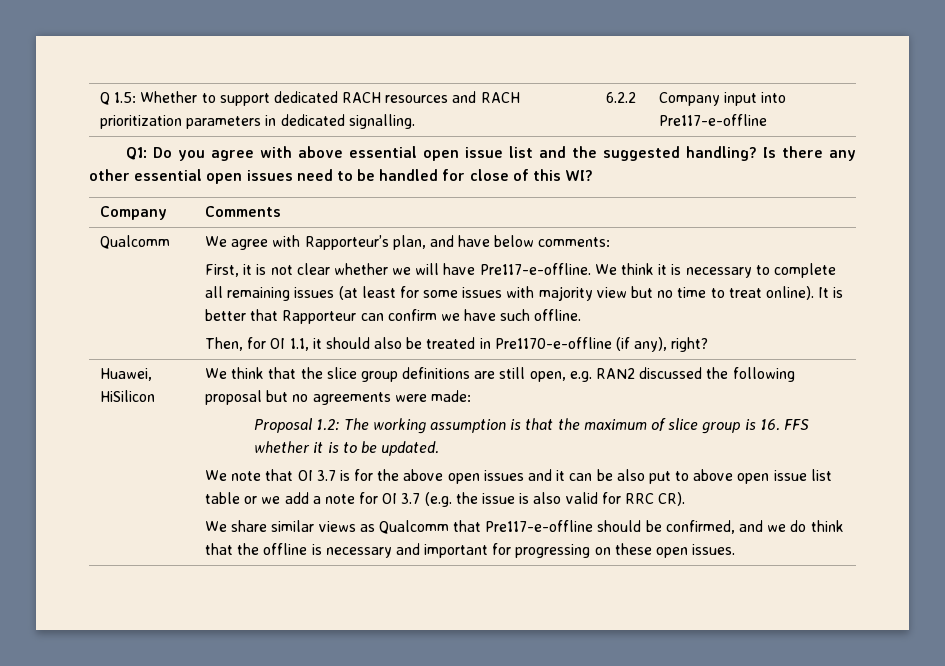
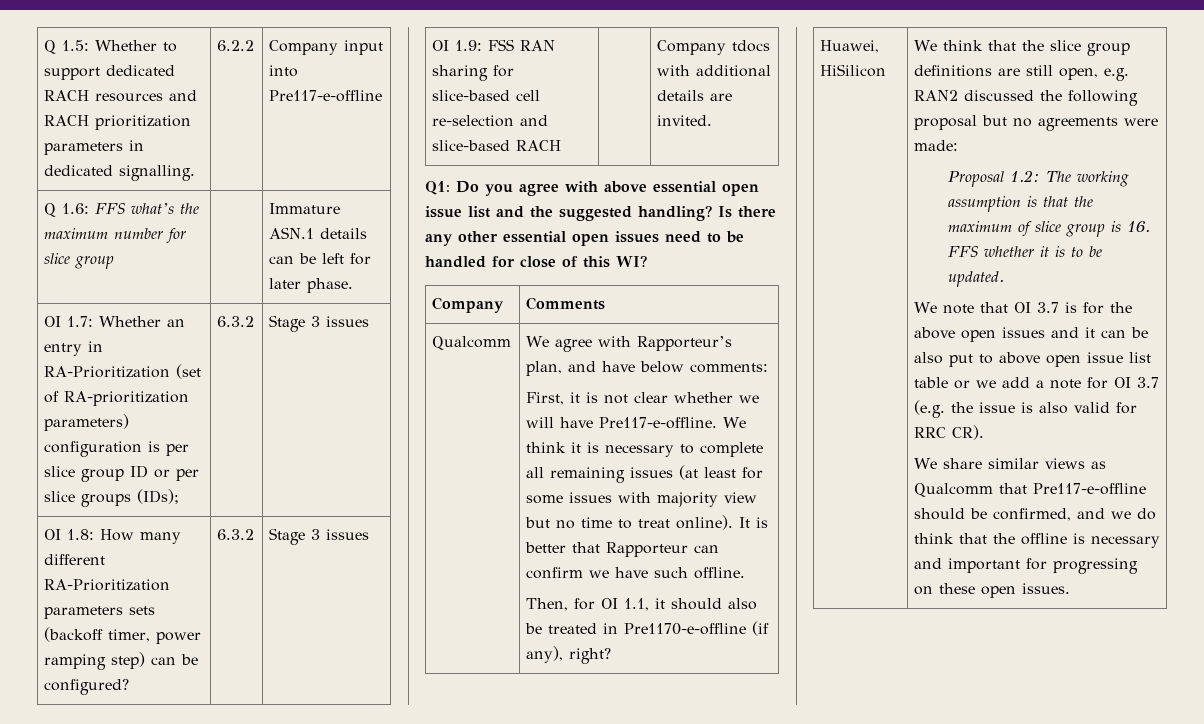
(767, 120) none -> [43,203,199,217] [43,228,186,243] [43,253,114,269] [268,203,340,214] [268,227,367,239] [268,253,371,265] [268,278,353,293] [43,316,185,327] [43,341,103,356] [43,364,201,379] [43,391,189,406] [43,414,129,431] [43,441,189,457] [43,465,199,482] [43,489,179,507] [216,316,254,327] [268,315,369,332] [43,529,181,544] [43,554,105,565] [43,579,170,591] [43,606,155,619] [43,627,201,644] [43,652,198,670] [43,679,129,695] [216,529,254,540] [268,528,369,545] [431,39,555,51] [431,65,514,81] [431,90,540,101] [431,115,548,127] [431,140,561,151] [656,40,770,55] [656,65,771,77] [656,90,732,101] [656,115,712,126] // Q 1.6: FFS what’s the maximum number for slice group | | Immature ASN.1 details can be left for later phase. // OI 1.7: Whether an entry in RA-Prioritization (set of RA-prioritization parameters) configuration is per slice group ID or per slice groups (IDs); | 6.3.2 | Stage 3 issues // OI 1.8: How many different RA-Prioritization parameters sets (backoff timer, power ramping step) can be configured? | 6.3.2 | Stage 3 issues // OI 1.9: FSS RAN sharing for slice-based cell re-selection and slice-based RACH | | Company tdocs with additional details are invited.

